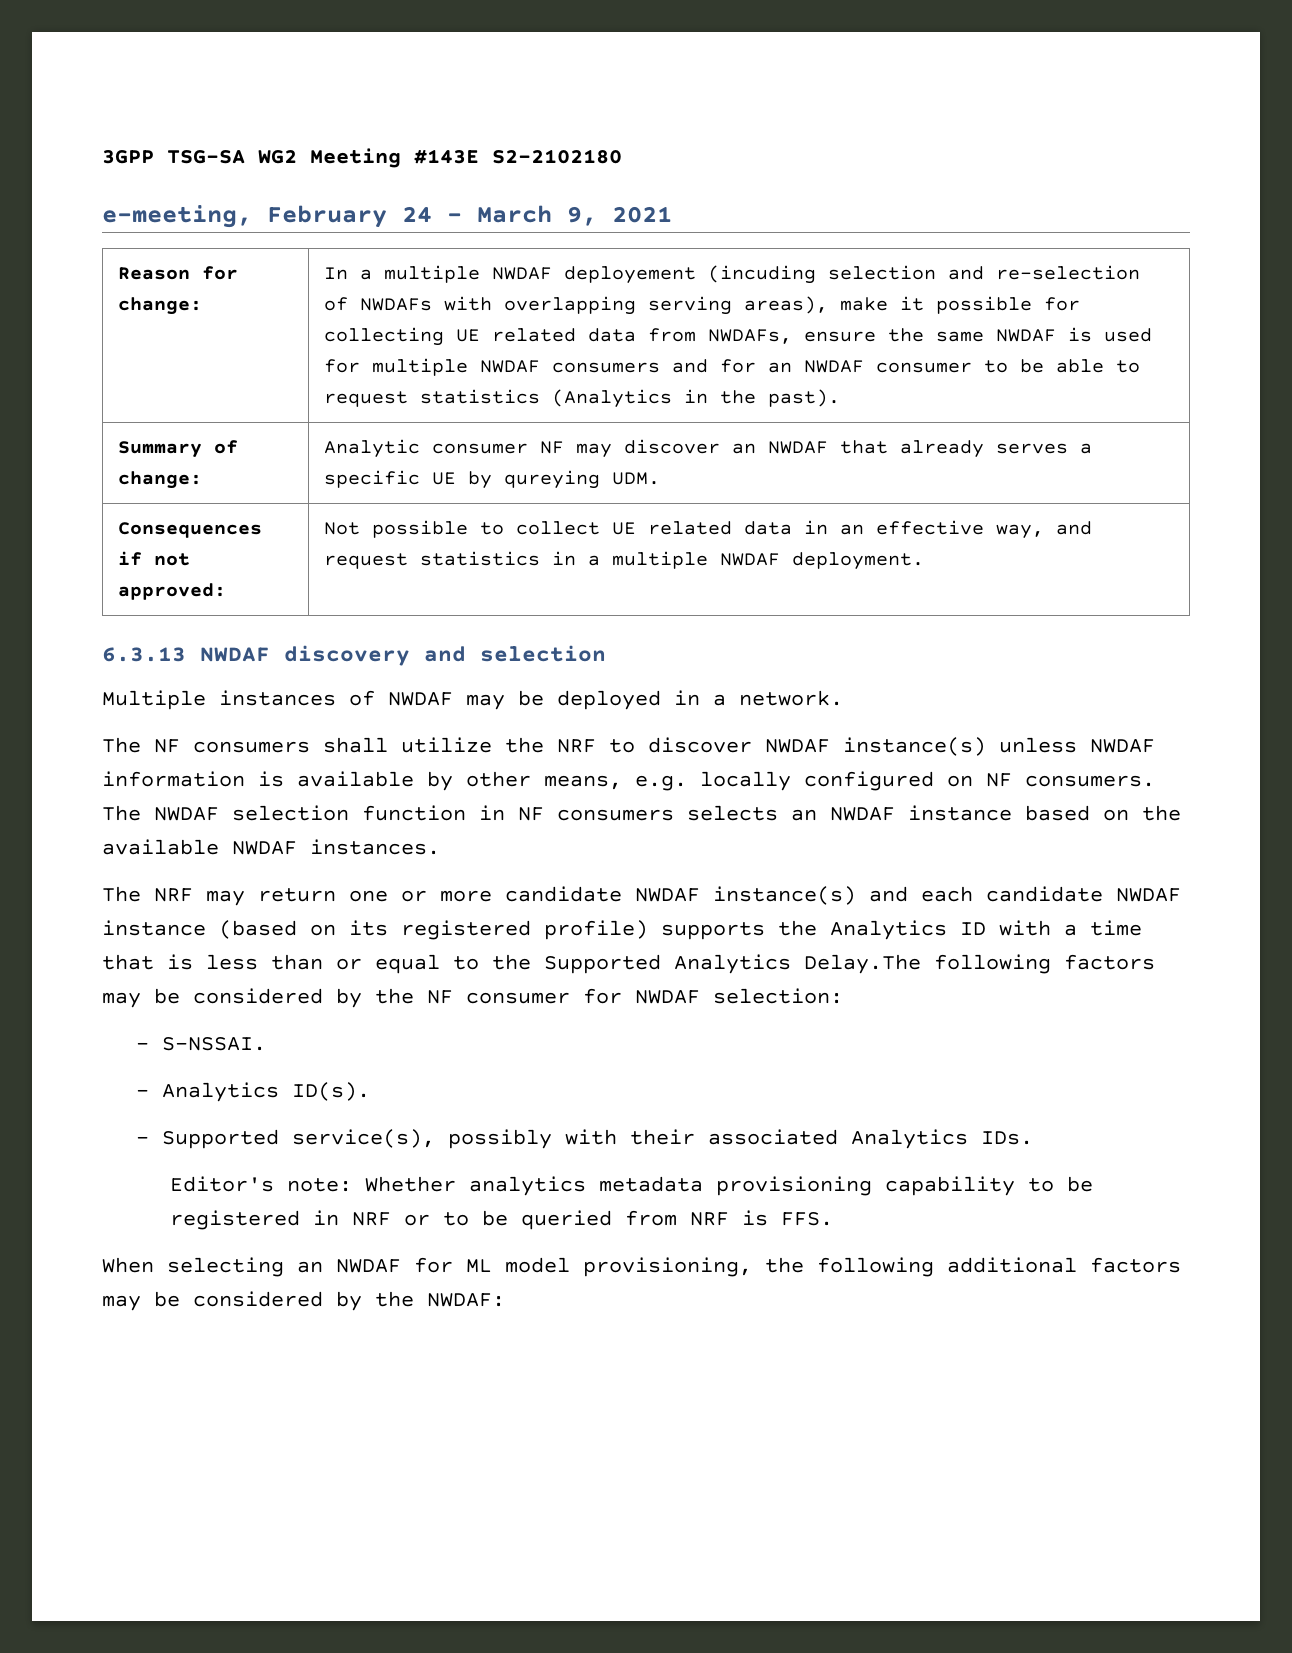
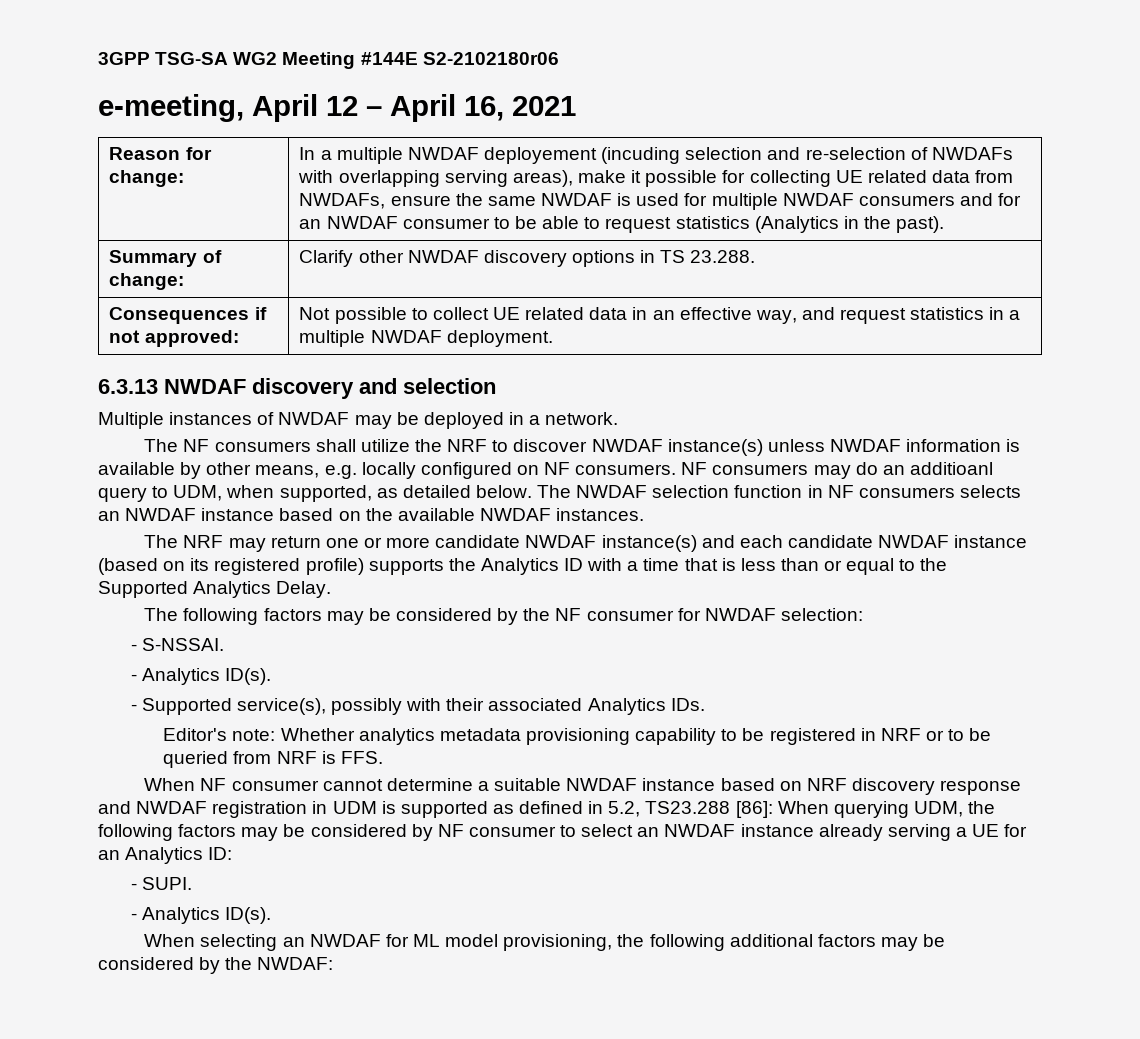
[414,149,622,164] #143E S2-2102180 -> [360,52,559,65] #144E S2-2102180r06
[267,205,597,228] February 24 – March 9, -> [252,94,504,122] April 12 – April 16,
[323,439,1092,458] [323,470,660,489] Analytic consumer NF may discover an NWDAF that already serves a specific UE by qureying UDM. -> [299,250,756,267] Clarify other NWDAF discovery options in TS 23.288.
(1155, 781) none -> [681,462,993,479] [98,485,532,502] NF consumers may do an additioanl query to UDM, when supported, as detailed below.
[804,954,921,974] Delay.The -> [276,581,332,598] [144,608,179,621] Delay. // The
(834, 1219) none -> [144,778,1022,795] [98,801,996,818] [98,824,1028,841] [98,847,233,864] [130,877,192,890] [130,907,271,924] // When NF consumer cannot determine a suitable NWDAF instance based on NRF discovery response and NWDAF registration in UDM is supported as defined in 5.2, TS23.288 [86]: When querying UDM, the following factors may be considered by NF consumer to select an NWDAF instance already serving a UE for an Analytics ID: // - SUPI. // - Analytics ID(s).

